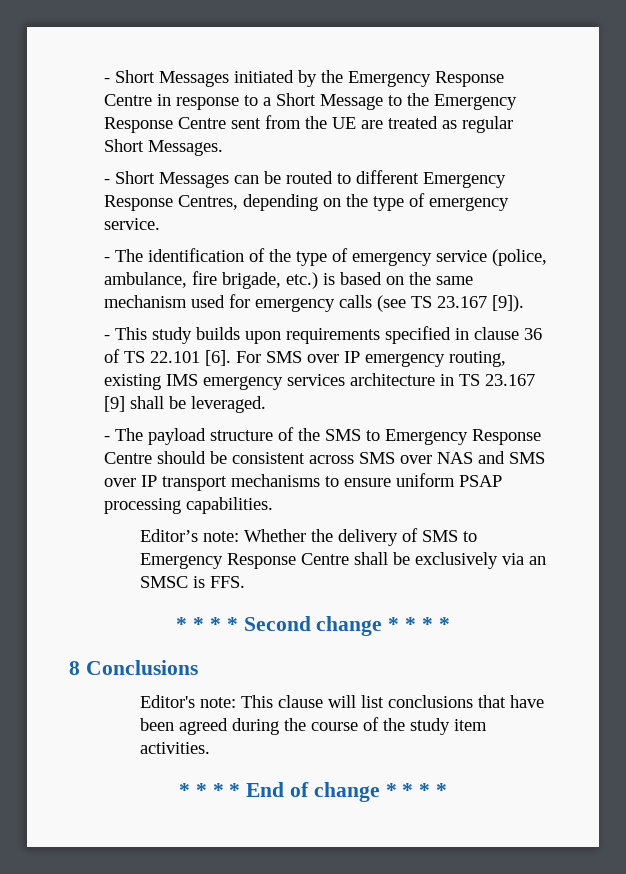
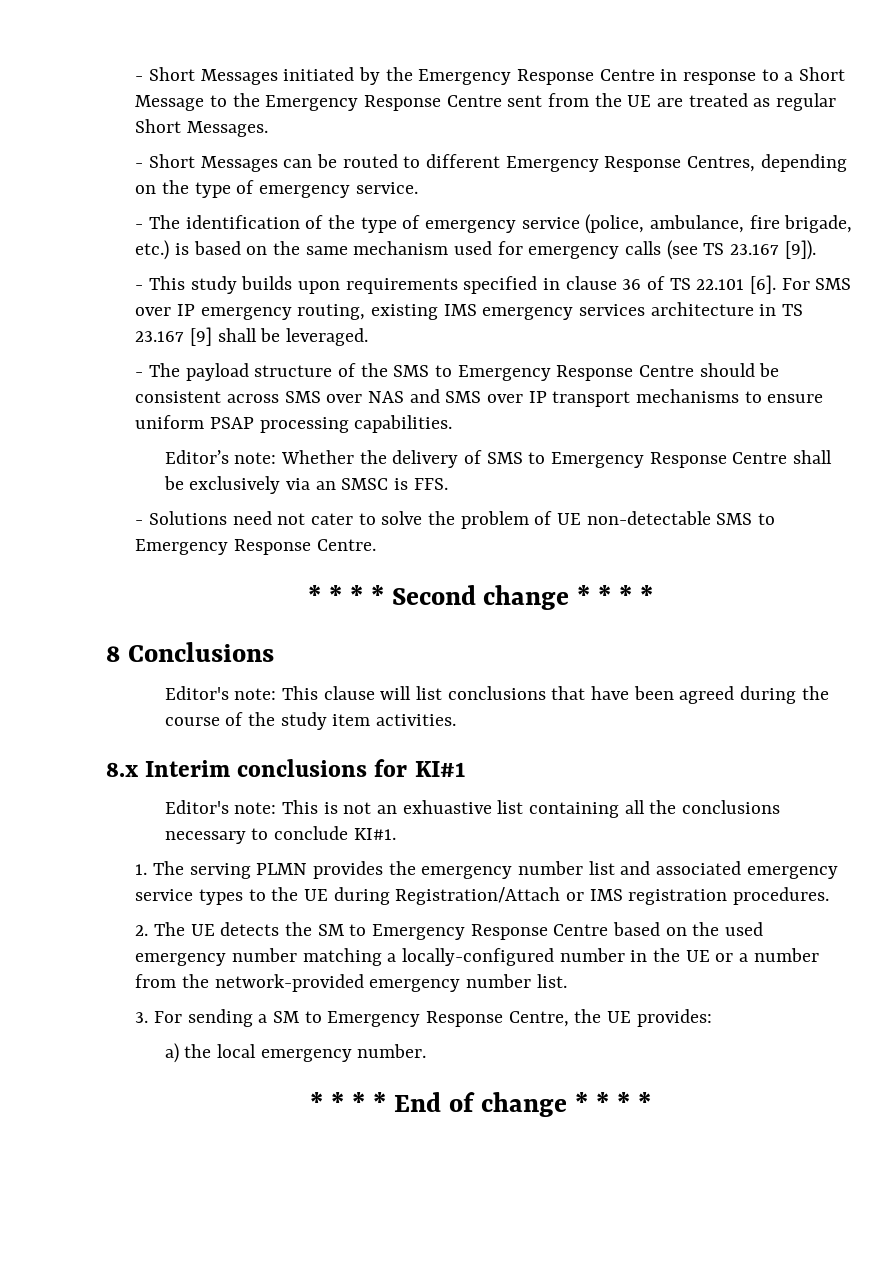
(245, 582) none -> [135,511,775,529] [135,539,376,555] // - Solutions need not cater to solve the problem of UE non-detectable SMS to Emergency Response Centre.
(210, 748) none -> [106,759,466,777] [164,800,780,818] [164,826,396,844] [135,861,838,879] [135,887,829,905] [135,922,763,940] [135,948,819,966] [135,974,567,992] [135,1009,712,1027] [164,1043,427,1063] // 8.x Interim conclusions for KI#1 // Editor's note: This is not an exhuastive list containing all the conclusions necessary to conclude KI#1. // 1. The serving PLMN provides the emergency number list and associated emergency service types to the UE during Registration/Attach or IMS registration procedures. // 2. The UE detects the SM to Emergency Response Centre based on the used emergency number matching a locally-configured number in the UE or a number from the network-provided emergency number list. // 3. For sending a SM to Emergency Response Centre, the UE provides: // a) the local emergency number.

